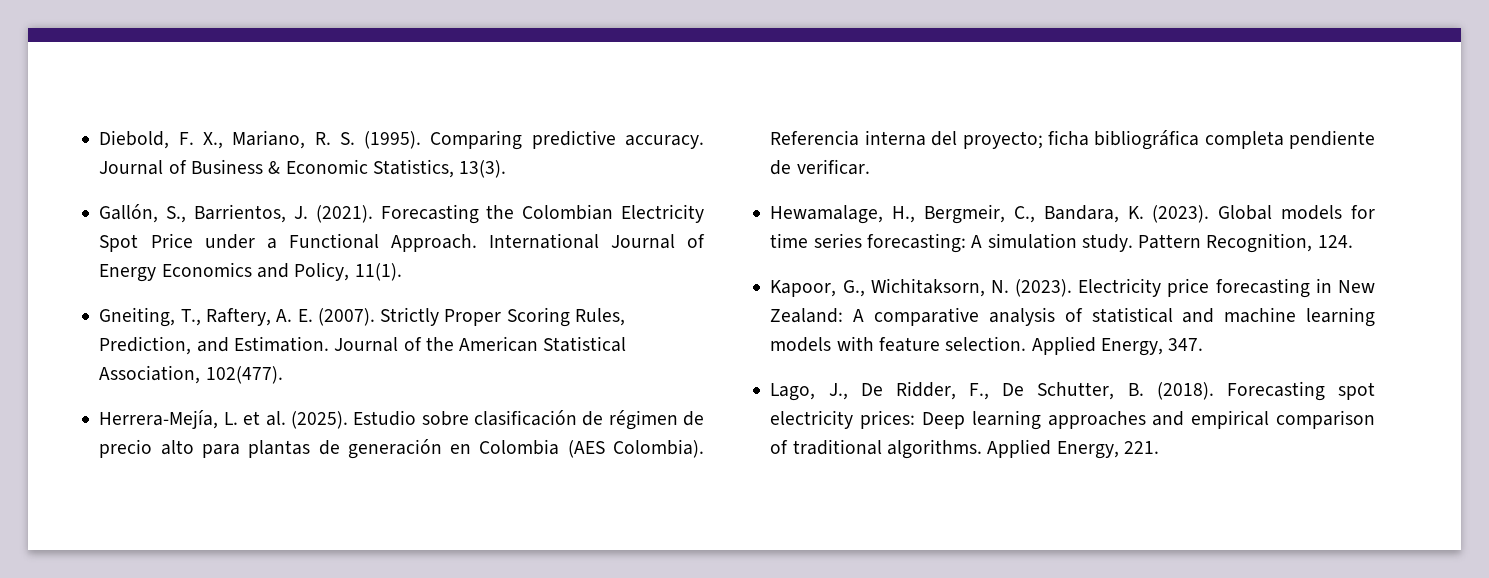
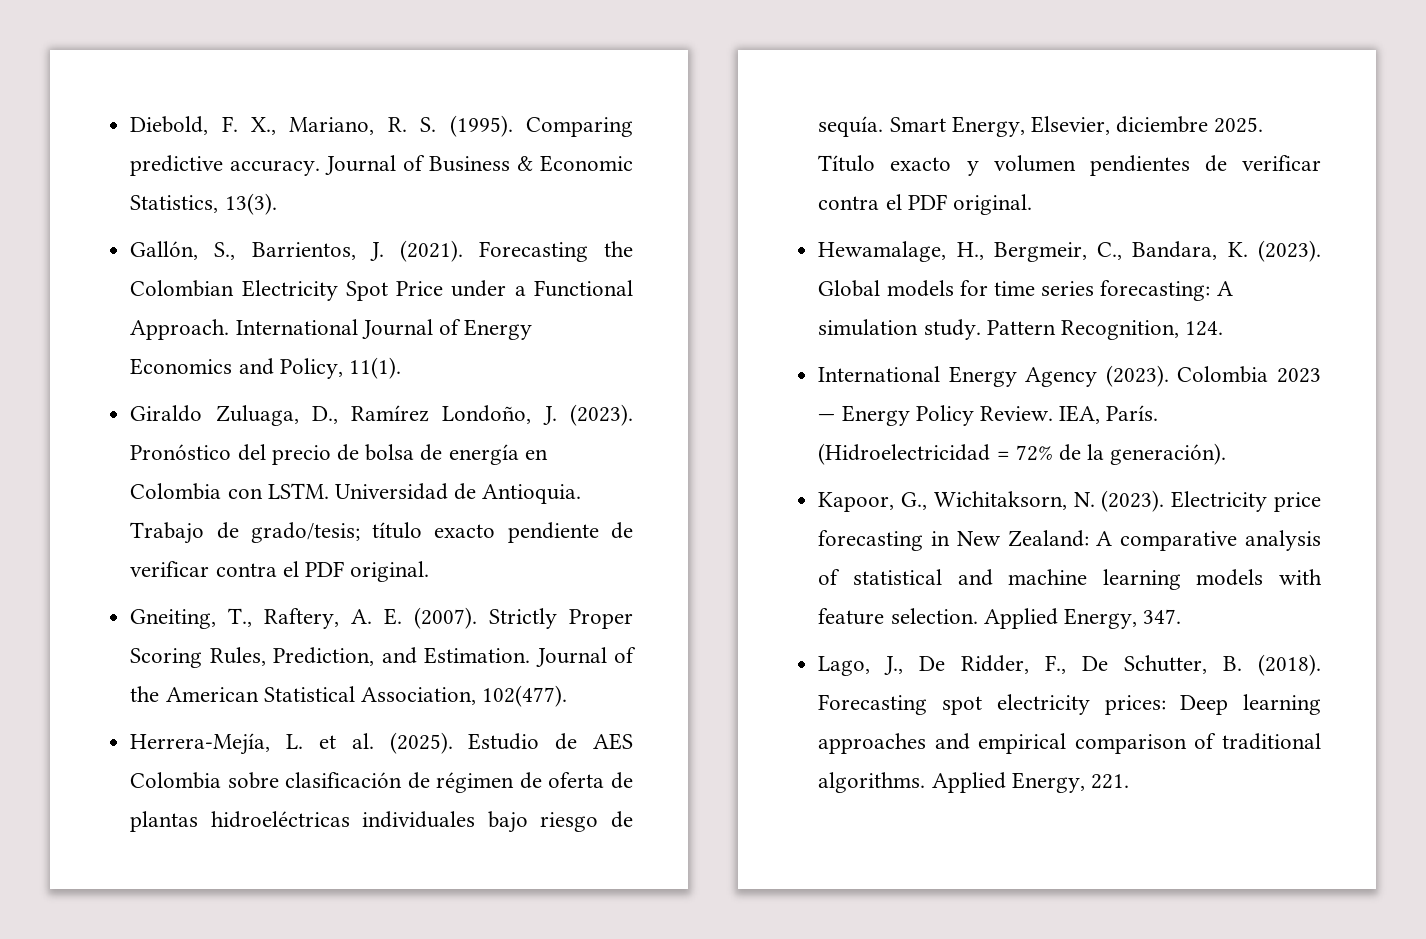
(402, 272) none -> [130,404,633,426] [130,444,548,465] [130,483,582,504] [130,522,633,544] [130,561,430,582] // Giraldo Zuluaga, D., Ramírez Londoño, J. (2023). Pronóstico del precio de bolsa de energía en Colombia con LSTM. Universidad de Antioquia. Trabajo de grado/tesis; título exacto pendiente de verificar contra el PDF original.
(417, 418) none -> [555,733,633,750] [130,772,222,789] de AES Colombia
[99,439,704,459] [770,130,1375,150] [770,159,870,175] precio alto para plantas de generación en Colombia (AES Colombia). Referencia interna del proyecto; ficha bibliográfica completa pendiente de verificar. -> [548,772,633,789] [130,811,633,833] [818,116,1264,137] [818,155,1321,176] [818,194,1032,215] oferta de plantas hidroeléctricas individuales bajo riesgo de sequía. Smart Energy, Elsevier, diciembre 2025. Título exacto y volumen pendientes de verificar contra el PDF original.
(1353, 241) none -> [818,365,1321,387] [818,405,1159,426] [818,443,1227,465] // International Energy Agency (2023). Colombia 2023 — Energy Policy Review. IEA, París. (Hidroelectricidad = 72% de la generación).

